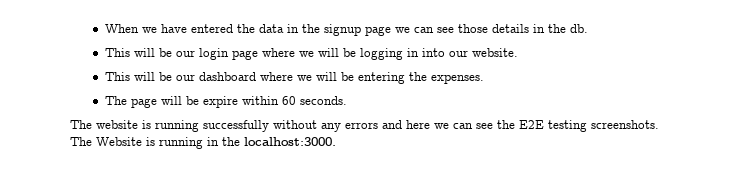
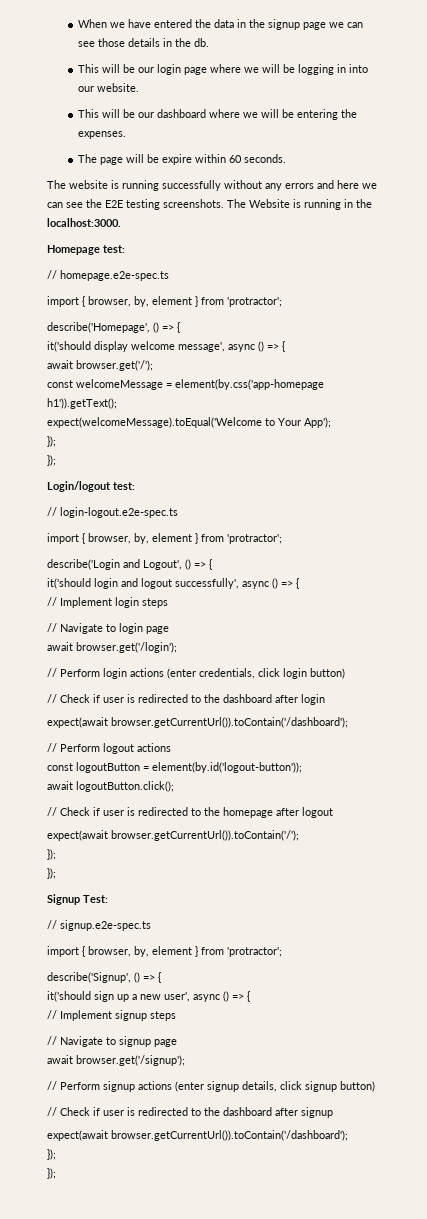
(336, 141) none -> [47,245,125,255] [47,270,169,281] [47,296,282,307] [47,322,180,333] [47,341,285,352] [47,360,153,371] [47,379,324,390] [47,398,117,409] [47,417,331,428] [47,436,56,447] [47,455,56,466] [47,481,135,492] [47,507,178,518] [47,533,282,544] [47,559,212,570] [47,578,299,589] [47,597,168,608] [47,623,169,634] [47,642,177,653] [47,668,345,679] [47,694,325,705] [47,717,348,728] [47,743,171,754] [47,762,302,773] [47,781,174,792] [47,807,333,818] [47,830,299,841] [47,849,56,860] [47,868,56,879] [47,894,108,905] [47,920,151,931] [47,946,282,957] [47,972,161,983] [47,991,250,1002] [47,1010,176,1021] [47,1036,177,1047] [47,1055,185,1066] [47,1081,375,1092] [47,1107,333,1118] [47,1130,348,1141] [47,1149,56,1160] [47,1168,56,1179] // Homepage test: // // homepage.e2e-spec.ts // import { browser, by, element } from 'protractor'; // describe('Homepage', () => { // it('should display welcome message', async () => { // await browser.get('/'); // const welcomeMessage = element(by.css('app-homepage h1')).getText(); // expect(welcomeMessage).toEqual('Welcome to Your App'); // }); // }); // Login/logout test: // // login-logout.e2e-spec.ts // import { browser, by, element } from 'protractor'; // describe('Login and Logout', () => { // it('should login and logout successfully', async () => { // // Implement login steps // // Navigate to login page // await browser.get('/login'); // // Perform login actions (enter credentials, click login button) // // Check if user is redirected to the dashboard after login // expect(await browser.getCurrentUrl()).toContain('/dashboard'); // // Perform logout actions // const logoutButton = element(by.id('logout-button')); // await logoutButton.click(); // // Check if user is redirected to the homepage after logout // expect(await browser.getCurrentUrl()).toContain('/'); // }); // }); // Signup Test: // // signup.e2e-spec.ts // import { browser, by, element } from 'protractor'; // describe('Signup', () => { // it('should sign up a new user', async () => { // // Implement signup steps // // Navigate to signup page // await browser.get('/signup'); // // Perform signup actions (enter signup details, click signup button) // // Check if user is redirected to the dashboard after signup // expect(await browser.getCurrentUrl()).toContain('/dashboard'); // }); // });

